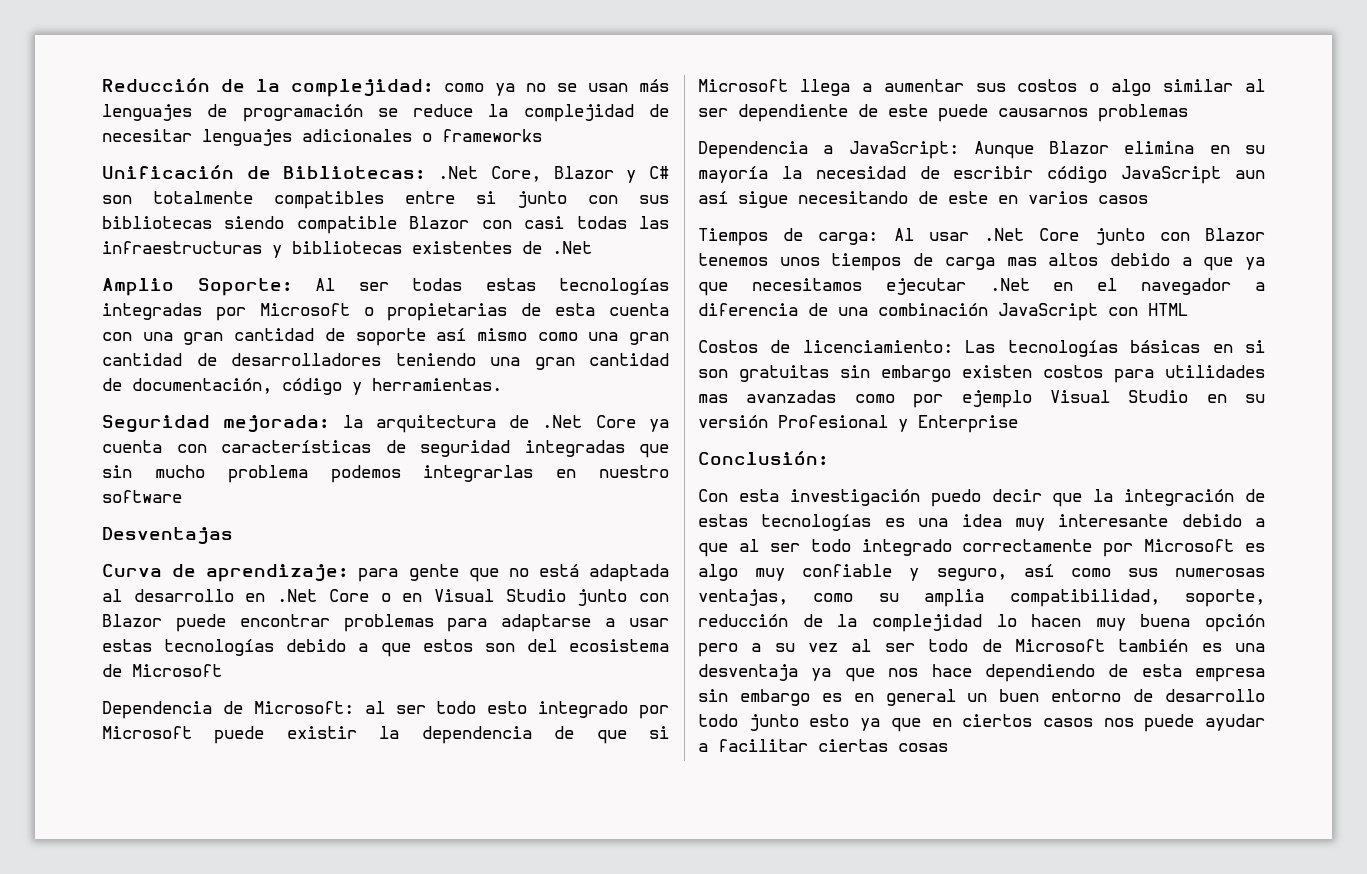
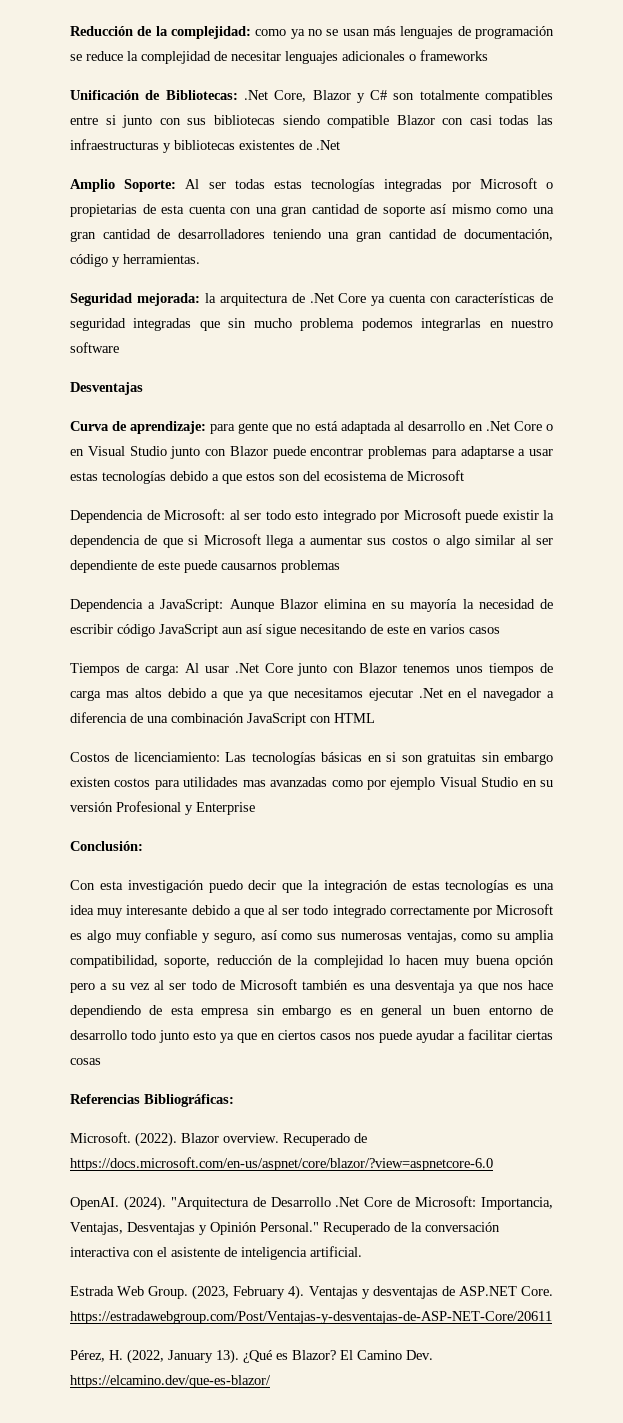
(948, 747) none -> [70,1094,234,1107] [70,1132,367,1147] [70,1157,493,1171] [70,1196,554,1211] [70,1222,500,1235] [70,1246,362,1260] [70,1285,553,1300] [70,1311,552,1324] [70,1349,433,1364] [70,1375,271,1388] // Referencias Bibliográficas: // Microsoft. (2022). Blazor overview. Recuperado de https://docs.microsoft.com/en-us/aspnet/core/blazor/?view=aspnetcore-6.0 // OpenAI. (2024). "Arquitectura de Desarrollo .Net Core de Microsoft: Importancia, Ventajas, Desventajas y Opinión Personal." Recuperado de la conversación interactiva con el asistente de inteligencia artificial. // Estrada Web Group. (2023, February 4). Ventajas y desventajas de ASP.NET Core. https://estradawebgroup.com/Post/Ventajas-y-desventajas-de-ASP-NET-Core/20611 // Pérez, H. (2022, January 13). ¿Qué es Blazor? El Camino Dev. https://elcamino.dev/que-es-blazor/

